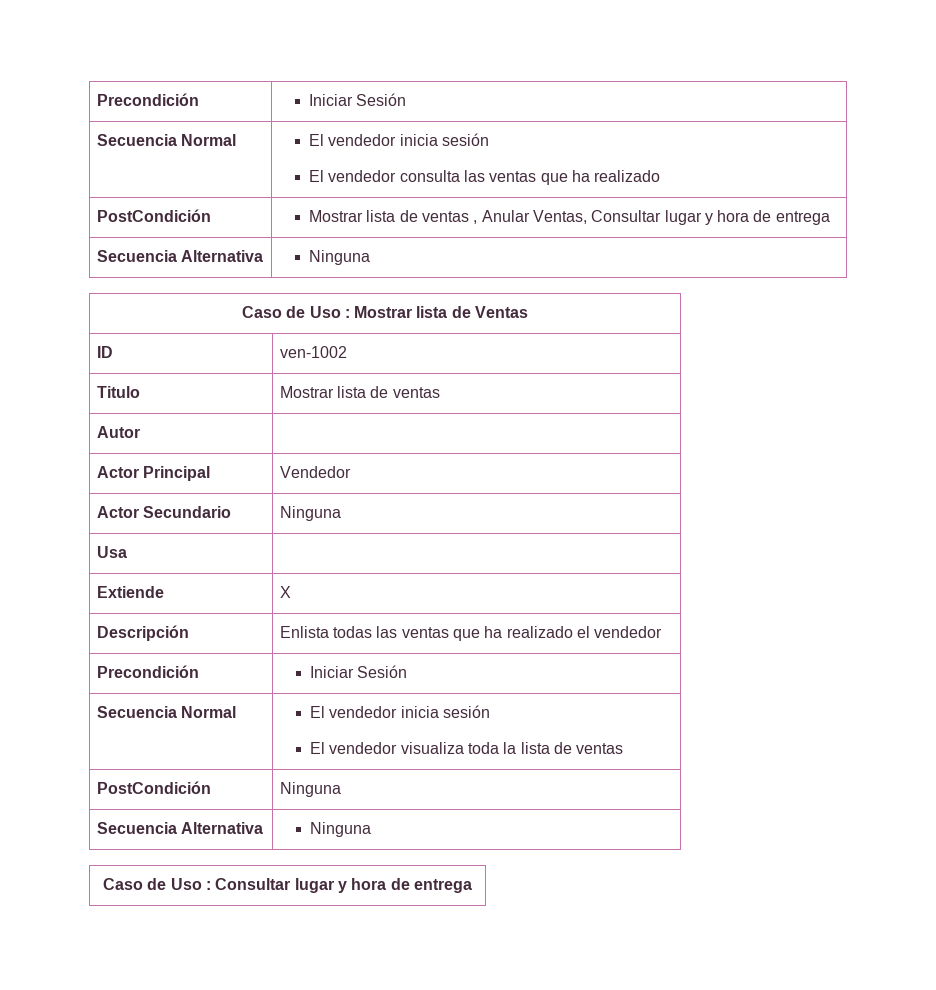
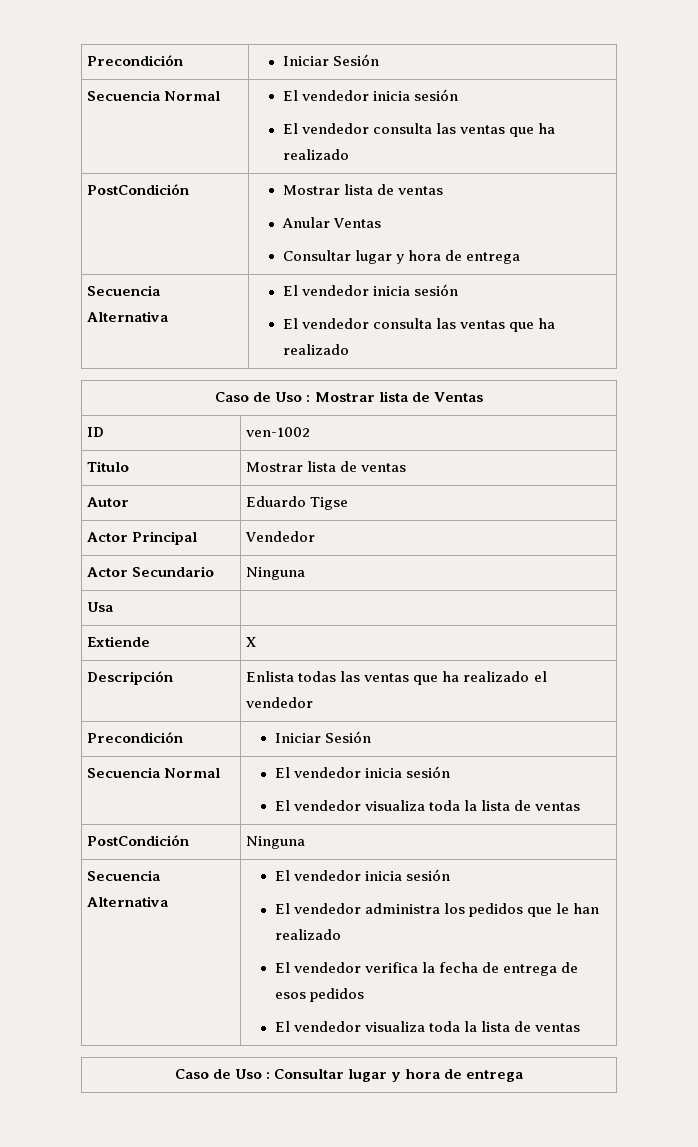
[473,210,587,224] , Anular Ventas, -> [281,217,381,228] // Anular Ventas //
[308,250,370,265] Ninguna -> [282,284,458,296] [282,318,555,332] [282,344,349,355] El vendedor inicia sesión // El vendedor consulta las ventas que ha realizado
(140, 432) none -> [246,496,349,510] Eduardo Tigse
[309,822,371,837] Ninguna -> [274,869,450,881] [274,903,599,917] [274,929,341,940] [274,962,578,976] [274,988,364,1002] [274,1021,580,1032] El vendedor inicia sesión // El vendedor administra los pedidos que le han realizado // El vendedor verifica la fecha de entrega de esos pedidos // El vendedor visualiza toda la lista de ventas

